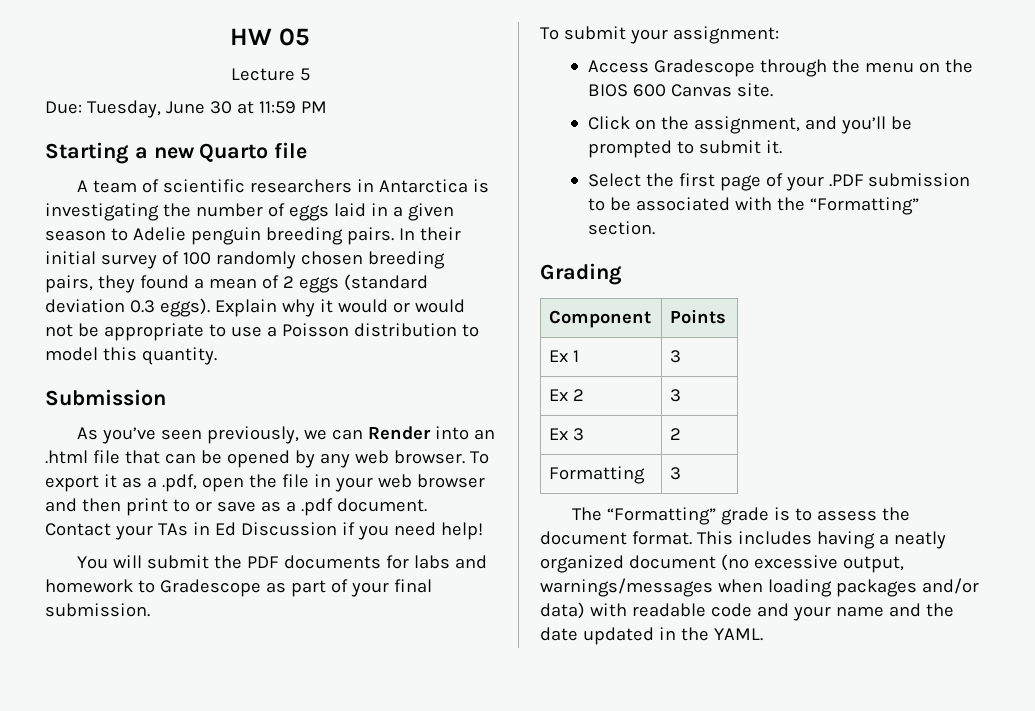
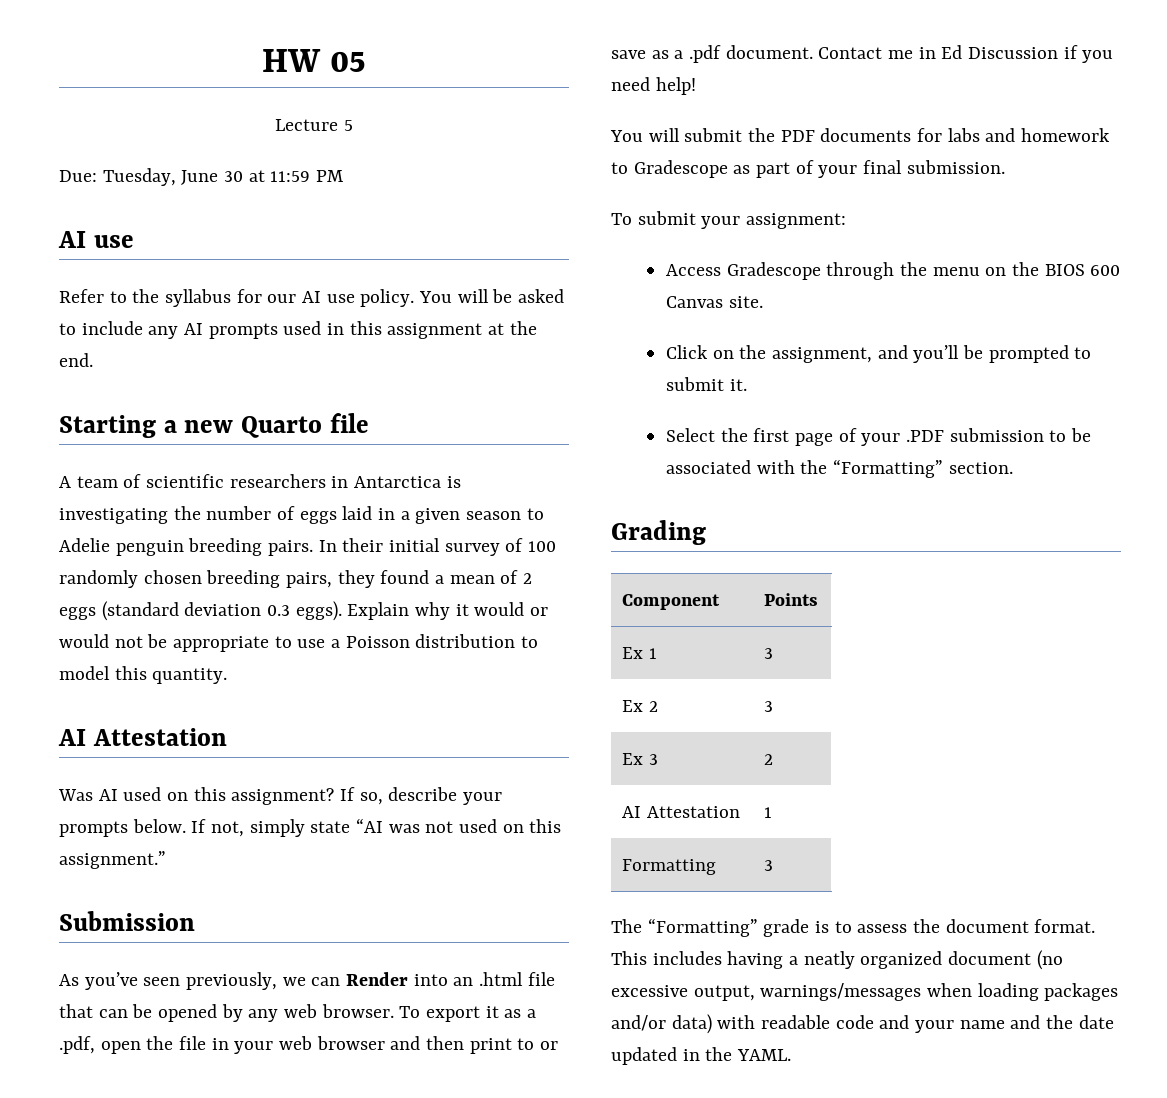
(327, 107) none -> [58,231,134,248] [59,289,565,307] [59,321,537,339] [59,353,93,367] // AI use // Refer to the syllabus for our AI use policy. You will be asked to include any AI prompts used in this assignment at the end.
(217, 356) none -> [58,728,227,746] [58,787,503,805] [59,818,562,837] [59,851,166,869] // AI Attestation // Was AI used on this assignment? If so, describe your prompts below. If not, simply state “AI was not used on this assignment.”
[114,523,188,540] your TAs -> [888,50,914,59] me
(682, 434) none -> [622,806,740,818] [764,807,773,818] // AI Attestation | 1

